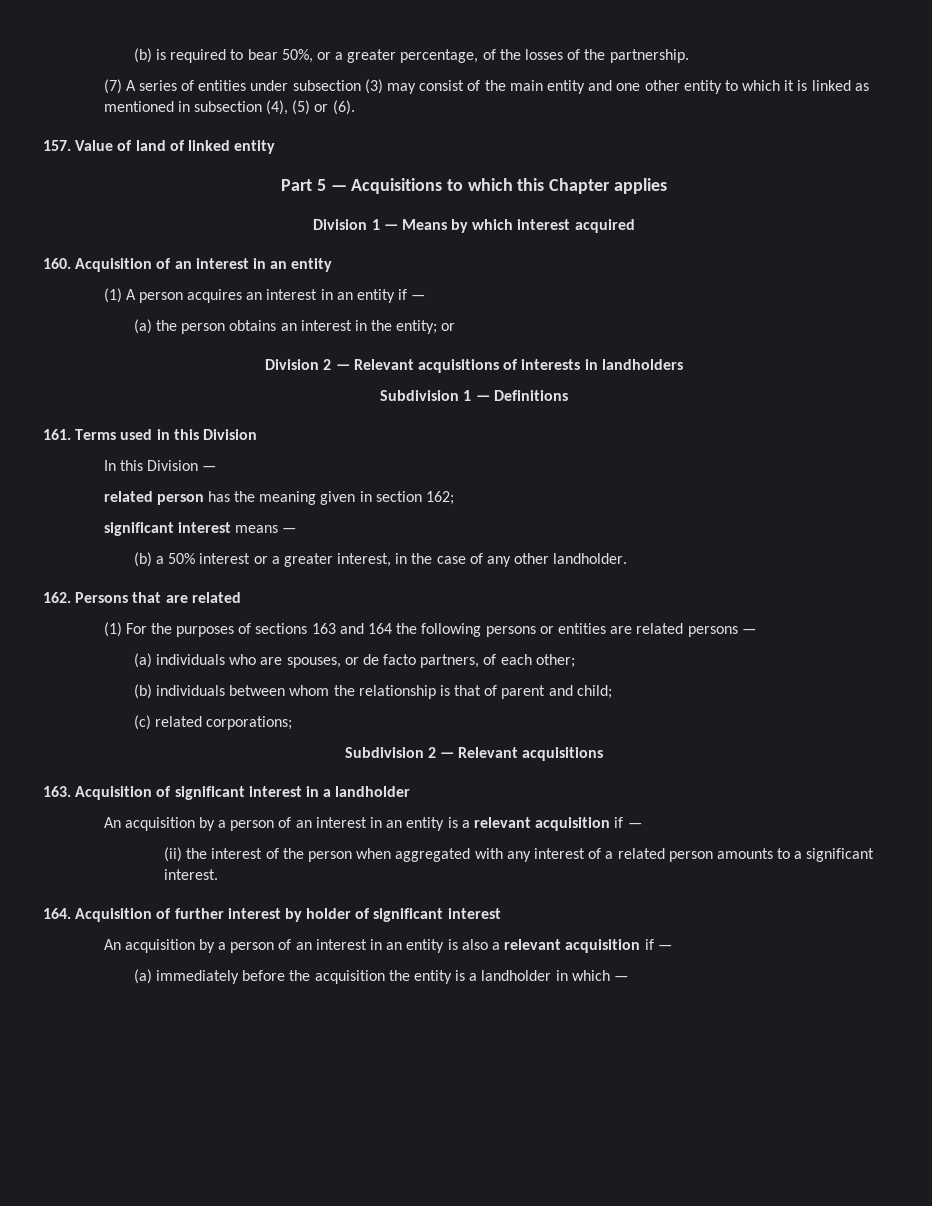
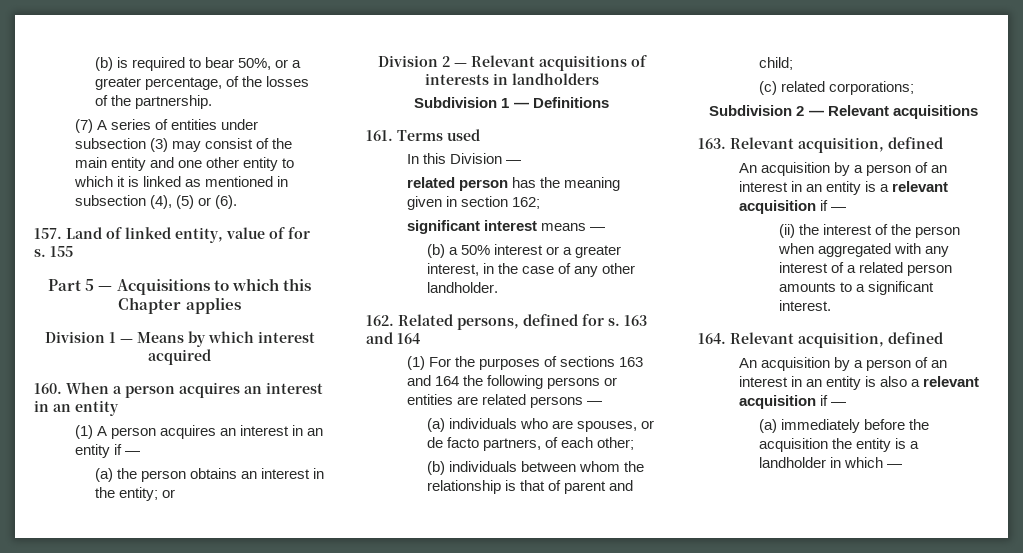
[75,140,276,154] Value of land of linked entity -> [66,227,310,243] [34,246,73,257] Land of linked entity, value of for s. 155
[75,258,172,272] Acquisition of -> [66,382,240,398] When a person acquires
[156,429,257,440] in this Division -> (480, 135) none
[75,592,241,603] Persons that are related -> [398,314,647,330] [366,332,420,344] Related persons, defined for s. 163 and 164
[75,786,411,800] Acquisition of significant interest in a landholder -> [730,137,943,153] Relevant acquisition, defined
[75,908,501,922] Acquisition of further interest by holder of significant interest -> [730,332,943,348] Relevant acquisition, defined

